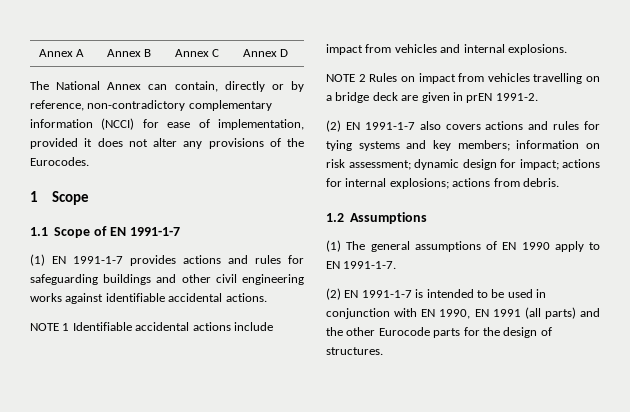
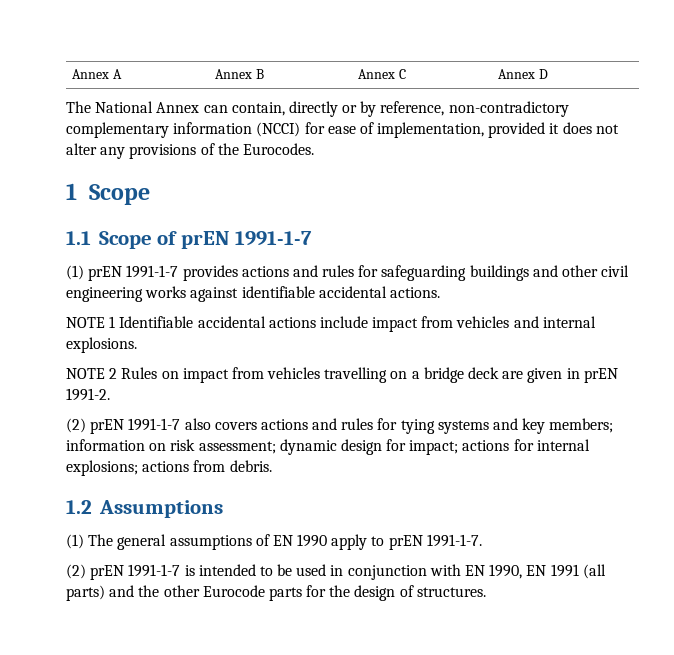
[109,227,126,236] EN -> [181,231,230,249] prEN
[52,256,66,264] EN -> [88,266,123,281] prEN
[345,122,360,130] EN -> [90,419,125,434] prEN
[326,261,340,269] EN -> [388,535,423,550] prEN
[344,290,359,298] EN -> [90,565,125,580] prEN

